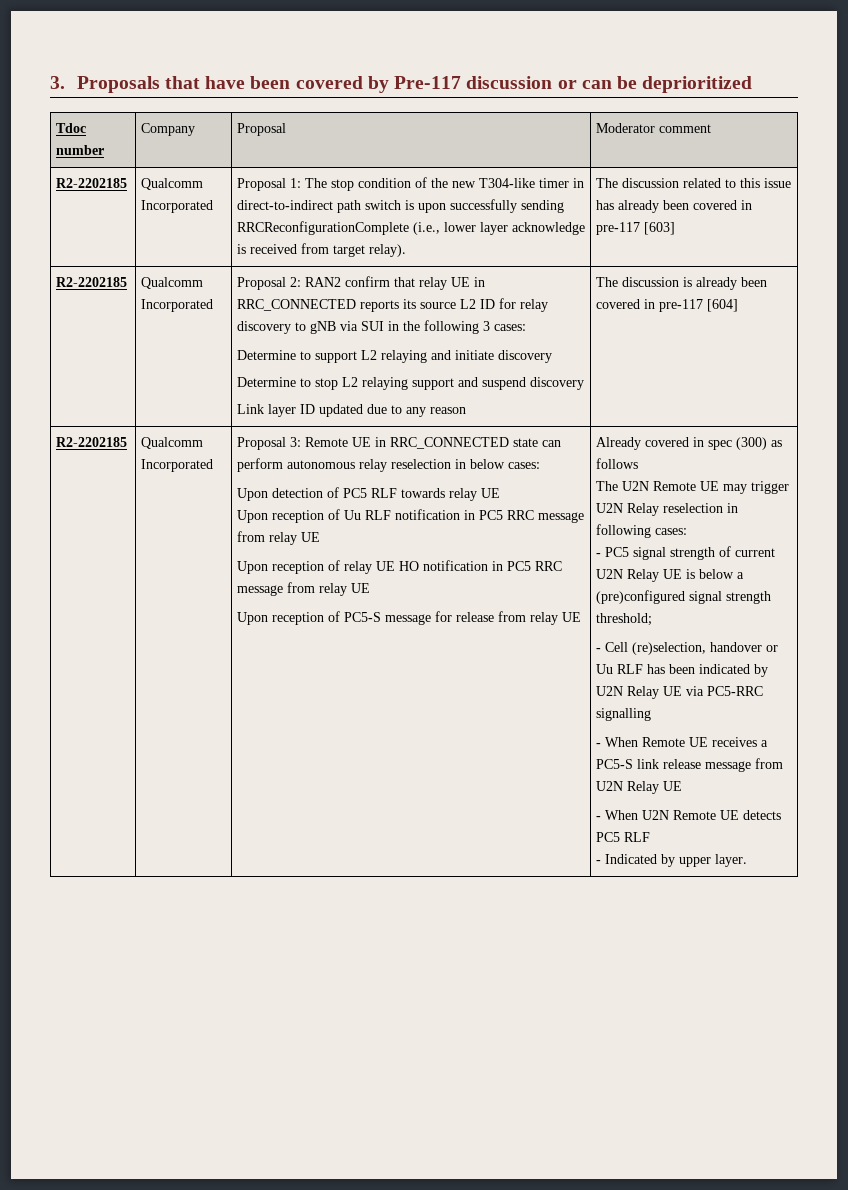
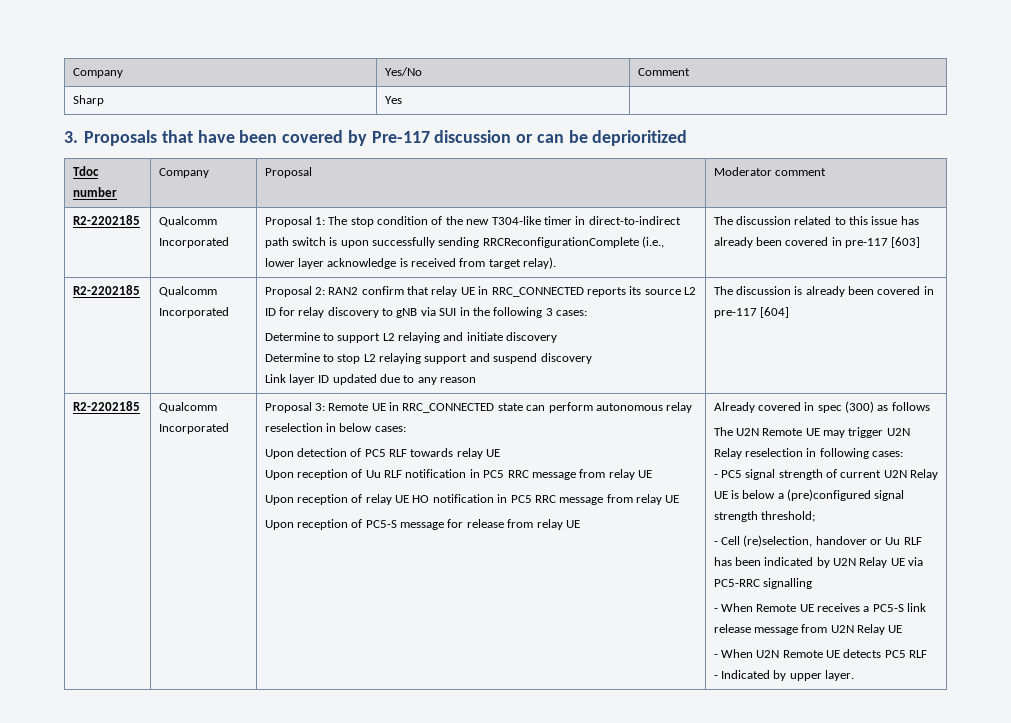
(50, 82) none -> [72,68,123,78] [384,67,422,76] [637,68,690,76] [72,95,104,106] [384,96,402,104] Company | Yes/No | Comment // Sharp | Yes | //

